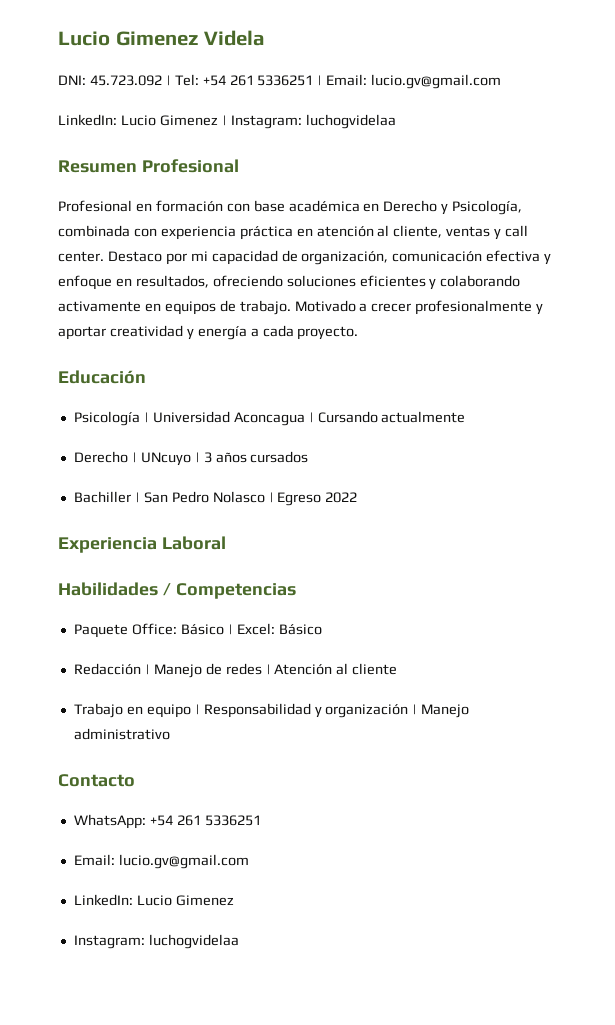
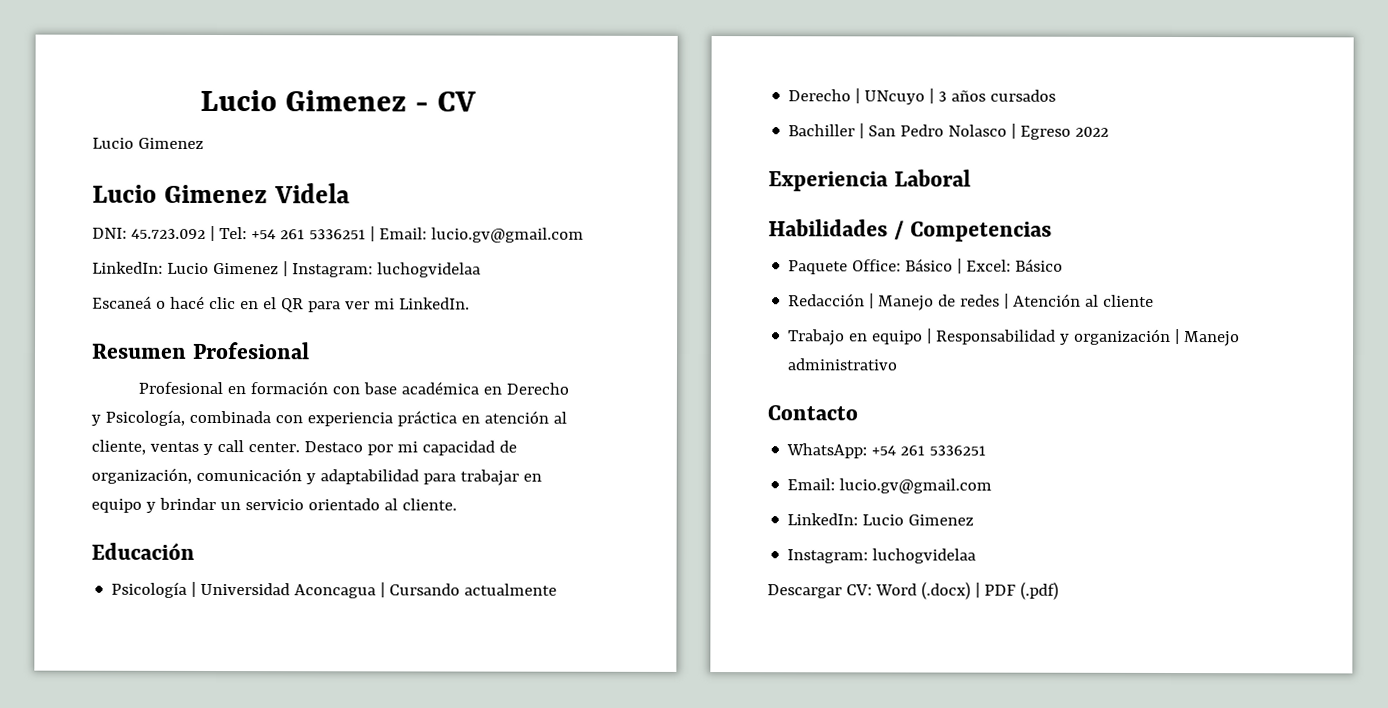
[58,31,199,46] Lucio Gimenez -> [199,89,477,112] [92,137,204,149] [92,184,268,204] Lucio Gimenez - CV // Lucio Gimenez // Lucio Gimenez
(396, 121) none -> [92,295,470,313] // Escaneá o hacé clic en el QR para ver mi LinkedIn.
[486,250,552,265] [58,275,521,290] [58,300,544,315] [58,325,359,340] efectiva y enfoque en resultados, ofreciendo soluciones eficientes y colaborando activamente en equipos de trabajo. Motivado a crecer profesionalmente y aportar creatividad y energía a cada proyecto. -> [305,469,542,486] [91,497,457,513] y adaptabilidad para trabajar en equipo y brindar un servicio orientado al cliente.
(239, 941) none -> [767,581,1059,600] // Descargar CV: Word (.docx) | PDF (.pdf)

